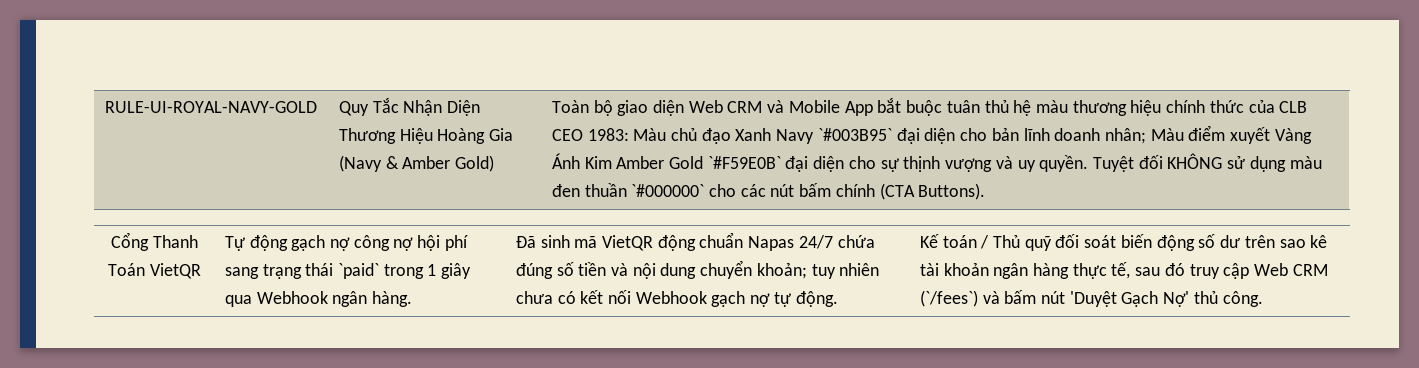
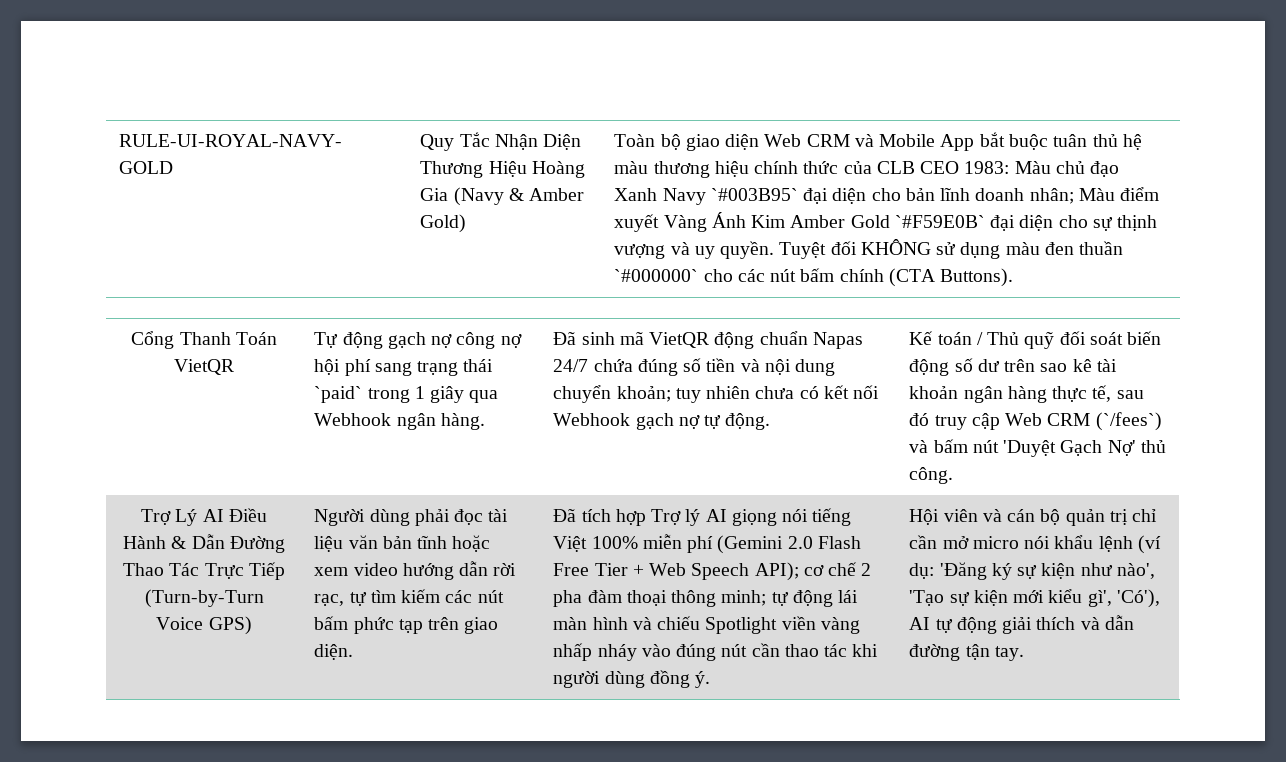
(1263, 299) none -> [141,508,267,526] [123,534,285,553] [123,562,285,580] [144,589,264,608] [156,616,252,635] [314,509,509,526] [314,535,491,552] [314,561,517,580] [314,589,504,606] [314,616,499,634] [314,644,354,660] [553,508,852,526] [553,534,861,554] [553,562,872,581] [553,590,859,607] [553,616,860,634] [553,643,879,661] [553,670,711,688] [909,509,1158,526] [909,535,1161,554] [909,562,1155,580] [909,589,1160,608] [909,615,1134,634] [909,644,1024,661] // Trợ Lý AI Điều Hành & Dẫn Đường Thao Tác Trực Tiếp (Turn-by-Turn Voice GPS) | Người dùng phải đọc tài liệu văn bản tĩnh hoặc xem video hướng dẫn rời rạc, tự tìm kiếm các nút bấm phức tạp trên giao diện. | Đã tích hợp Trợ lý AI giọng nói tiếng Việt 100% miễn phí (Gemini 2.0 Flash Free Tier + Web Speech API); cơ chế 2 pha đàm thoại thông minh; tự động lái màn hình và chiếu Spotlight viền vàng nhấp nháy vào đúng nút cần thao tác khi người dùng đồng ý. | Hội viên và cán bộ quản trị chỉ cần mở micro nói khẩu lệnh (ví dụ: 'Đăng ký sự kiện như nào', 'Tạo sự kiện mới kiểu gì', 'Có'), AI tự động giải thích và dẫn đường tận tay.

